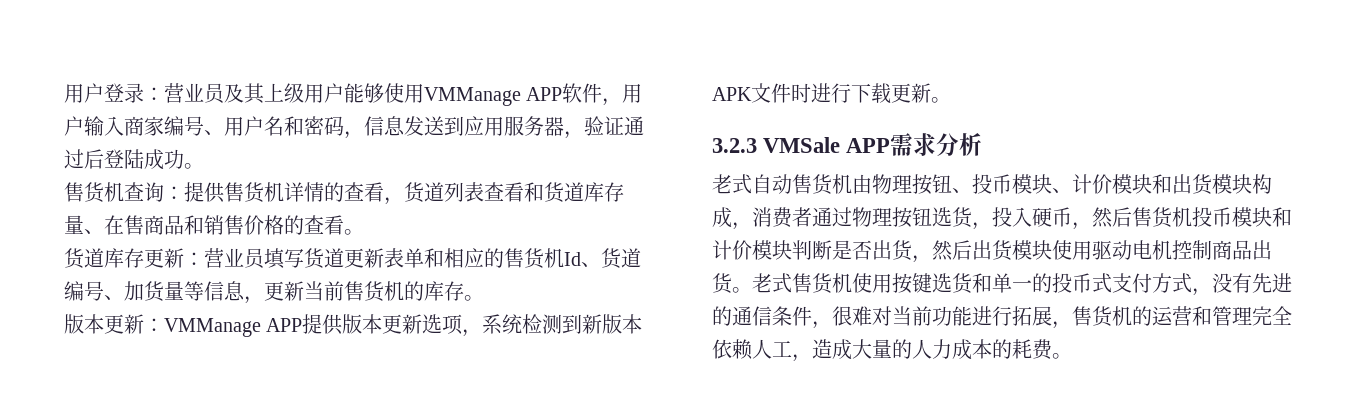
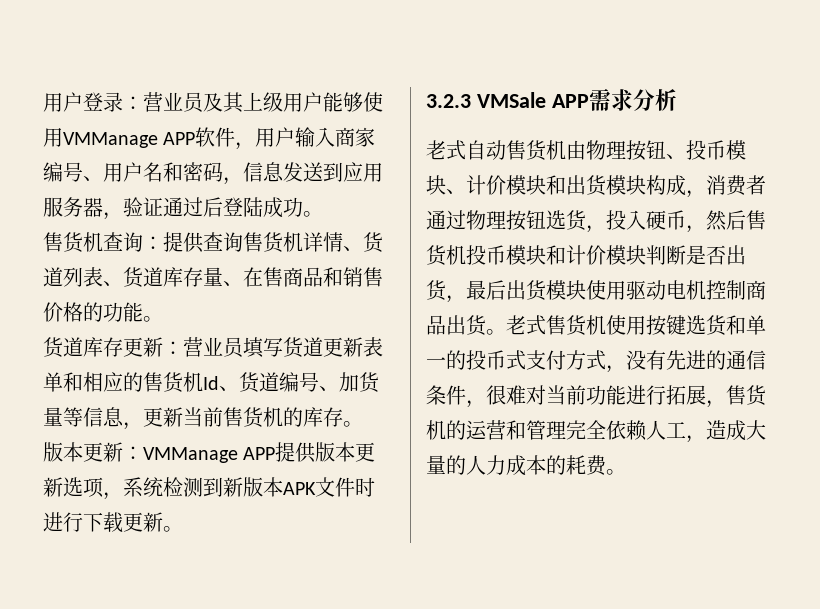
(225, 192) none -> [203,232,243,252] 查询
[324,182,404,205] 的查看， -> [343,246,363,251] 、
[484,182,544,202] 查看和 -> [103,281,123,286] 、
[304,215,344,235] 查看 -> [103,302,143,322] 功能
[932,240,953,261] 然 -> [466,280,486,300] 最

